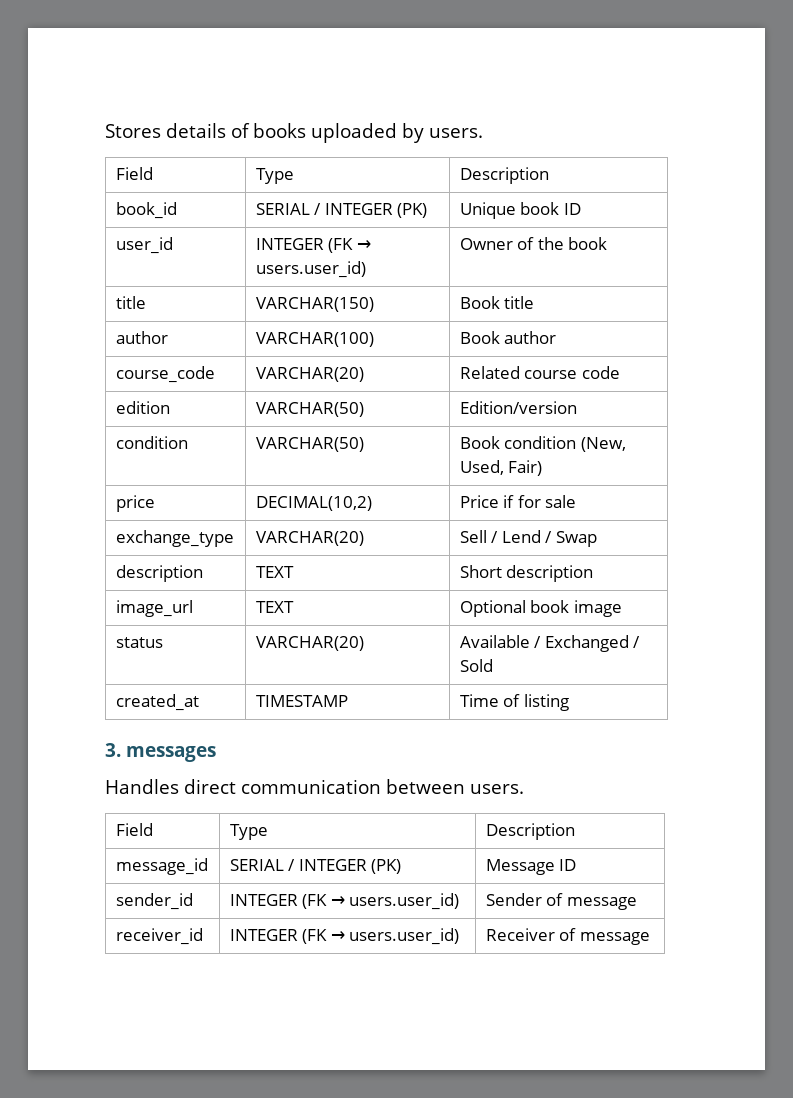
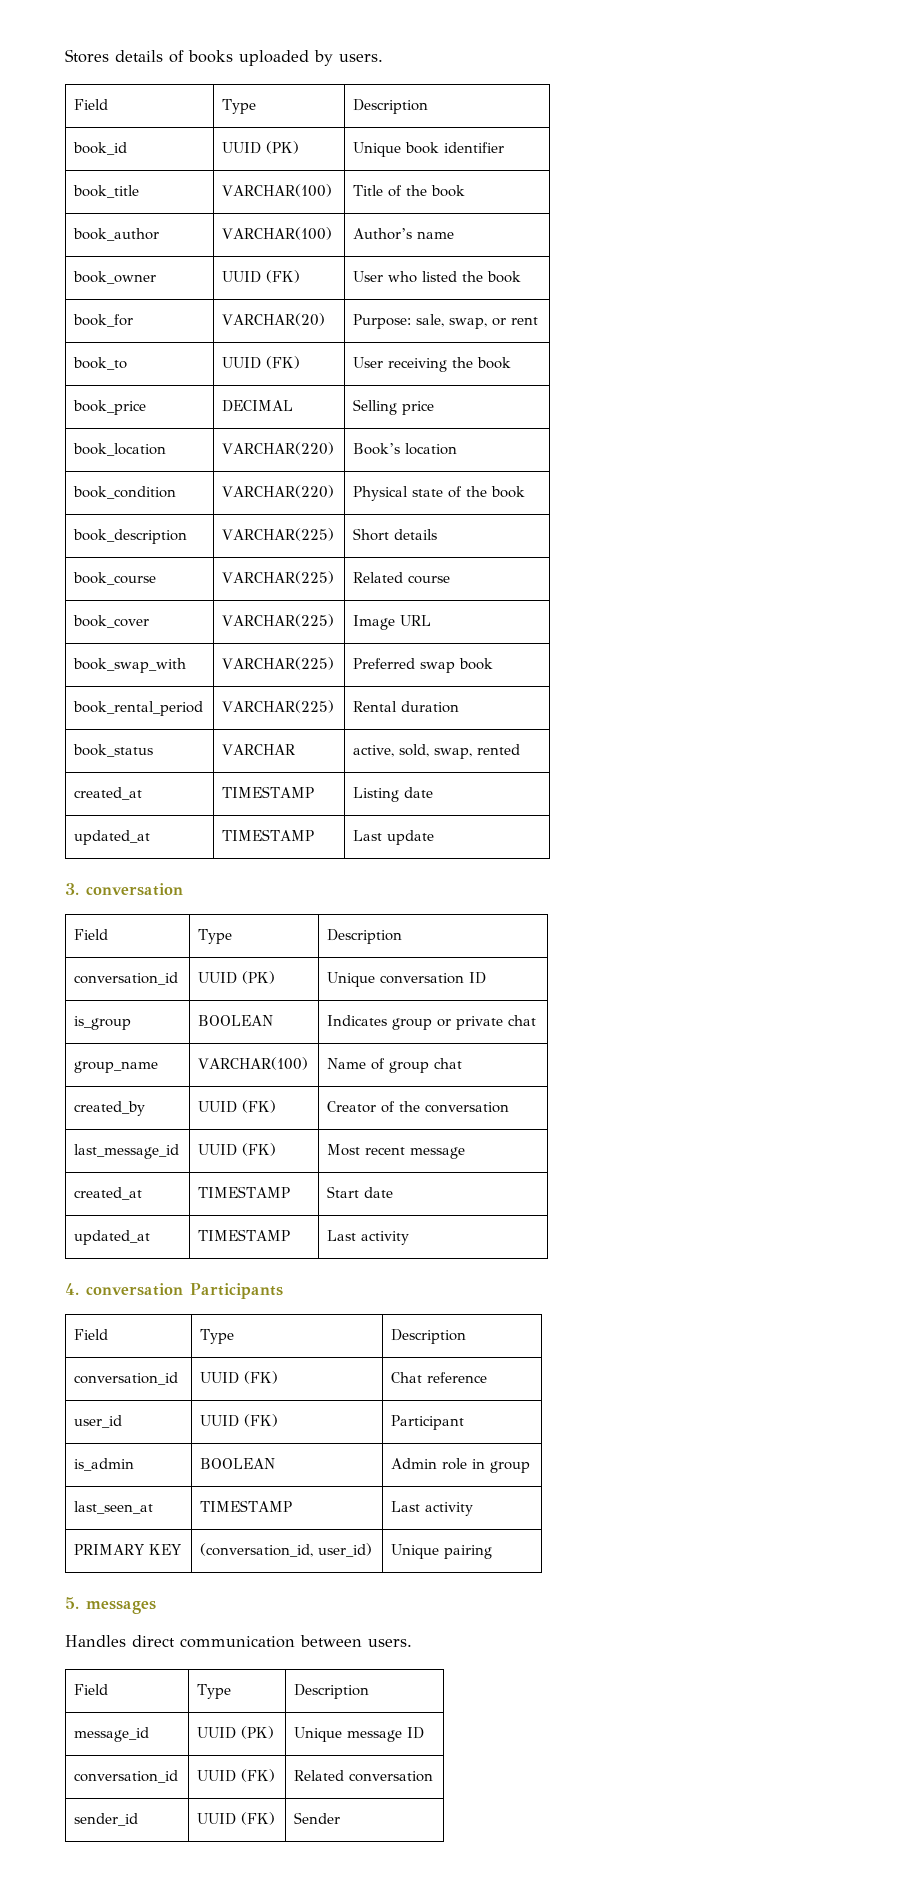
[255,203,393,215] SERIAL / INTEGER -> [222,142,262,154] UUID
[563,203,581,215] [115,237,173,254] [255,238,371,253] [255,261,366,278] [459,237,608,250] [115,296,146,309] [255,297,374,312] [459,296,535,309] [115,331,168,344] [255,332,374,347] [459,331,557,344] [115,366,215,383] [255,367,364,382] [459,366,620,379] [115,401,170,414] [255,402,364,417] [459,401,577,414] [115,436,188,449] [255,437,364,452] [459,436,626,452] [459,460,543,476] [115,495,155,512] [255,496,372,511] [459,495,577,508] [115,530,234,547] [255,531,364,546] [459,530,597,547] [115,565,203,582] [255,566,294,578] [459,565,594,582] [115,600,193,617] [255,601,294,613] [459,600,622,617] [115,637,163,648] [255,636,364,651] [459,635,641,652] [459,659,493,672] [115,694,199,711] [255,695,348,707] [459,694,569,711] [105,743,121,757] ID // user_id | INTEGER (FK → users.user_id) | Owner of the book // title | VARCHAR(150) | Book title // author | VARCHAR(100) | Book author // course_code | VARCHAR(20) | Related course code // edition | VARCHAR(50) | Edition/version // condition | VARCHAR(50) | Book condition (New, Used, Fair) // price | DECIMAL(10,2) | Price if for sale // exchange_type | VARCHAR(20) | Sell / Lend / Swap // description | TEXT | Short description // image_url | TEXT | Optional book image // status | VARCHAR(20) | Available / Exchanged / Sold // created_at | TIMESTAMP | Time of listing // 3. -> [444,142,505,153] [73,185,140,198] [222,184,333,197] [353,185,466,197] [73,228,160,241] [222,227,333,240] [353,228,455,240] [73,271,157,284] [222,270,301,283] [353,271,522,283] [73,314,134,327] [222,313,326,326] [353,314,539,329] [73,357,128,370] [222,356,301,369] [353,357,512,372] [73,400,147,415] [222,400,294,412] [353,399,435,415] [73,443,167,456] [222,442,335,455] [353,443,458,455] [73,486,177,499] [222,485,335,498] [353,486,526,501] [73,529,188,544] [222,528,335,541] [353,528,438,541] [73,572,157,585] [222,571,335,584] [353,572,451,584] [73,615,150,628] [222,614,335,627] [353,615,432,630] [73,658,187,673] [222,657,335,670] [353,658,494,673] [73,701,204,716] [222,700,335,713] [353,701,460,713] [73,744,154,757] [222,744,296,755] [353,744,521,759] [74,787,143,800] [222,786,315,798] [353,787,434,802] [74,830,151,845] [222,829,315,841] [353,830,435,845] [65,883,183,896] [74,929,109,940] [198,929,233,944] [327,929,403,944] [74,972,179,985] [198,971,276,984] [327,972,487,987] [74,1016,132,1030] [198,1015,274,1026] [327,1015,537,1030] [74,1061,159,1073] [198,1057,309,1070] [327,1058,463,1073] [74,1101,146,1116] [198,1100,277,1113] [327,1101,510,1113] [74,1144,180,1159] [198,1143,277,1156] [327,1144,466,1159] [74,1187,143,1200] [198,1186,291,1198] [327,1186,394,1198] [74,1230,151,1245] [198,1229,291,1241] [327,1230,410,1245] [65,1283,283,1299] [74,1329,109,1340] [200,1329,235,1344] [391,1329,467,1344] [74,1372,179,1385] [200,1371,279,1384] [391,1372,488,1383] [74,1415,123,1428] [200,1414,279,1427] [391,1415,465,1430] [74,1458,135,1471] [200,1458,276,1469] [391,1458,531,1473] [74,1501,154,1514] [200,1500,293,1512] [391,1501,474,1516] [74,1544,182,1555] [200,1543,373,1557] [391,1544,493,1559] [65,1597,79,1609] identifier // book_title | VARCHAR(100) | Title of the book // book_author | VARCHAR(100) | Author’s name // book_owner | UUID (FK) | User who listed the book // book_for | VARCHAR(20) | Purpose: sale, swap, or rent // book_to | UUID (FK) | User receiving the book // book_price | DECIMAL | Selling price // book_location | VARCHAR(220) | Book’s location // book_condition | VARCHAR(220) | Physical state of the book // book_description | VARCHAR(225) | Short details // book_course | VARCHAR(225) | Related course // book_cover | VARCHAR(225) | Image URL // book_swap_with | VARCHAR(225) | Preferred swap book // book_rental_period | VARCHAR(225) | Rental duration // book_status | VARCHAR | active, sold, swap, rented // created_at | TIMESTAMP | Listing date // updated_at | TIMESTAMP | Last update // 3. conversation // Field | Type | Description // conversation_id | UUID (PK) | Unique conversation ID // is_group | BOOLEAN | Indicates group or private chat // group_name | VARCHAR(100) | Name of group chat // created_by | UUID (FK) | Creator of the conversation // last_message_id | UUID (FK) | Most recent message // created_at | TIMESTAMP | Start date // updated_at | TIMESTAMP | Last activity // 4. conversation Participants // Field | Type | Description // conversation_id | UUID (FK) | Chat reference // user_id | UUID (FK) | Participant // is_admin | BOOLEAN | Admin role in group // last_seen_at | TIMESTAMP | Last activity // PRIMARY KEY | (conversation_id, user_id) | Unique pairing // 5.
[229,859,402,874] [485,859,577,875] [115,893,193,910] [229,893,460,910] [485,893,637,910] [115,928,203,945] [229,928,460,945] [485,928,650,945] SERIAL / INTEGER (PK) | Message ID // sender_id | INTEGER (FK → users.user_id) | Sender of message // receiver_id | INTEGER (FK → users.user_id) | Receiver of message -> [197,1726,275,1739] [294,1727,425,1742] [74,1770,179,1783] [197,1769,276,1782] [294,1770,434,1782] [74,1813,139,1826] [197,1812,276,1825] [294,1812,341,1824] UUID (PK) | Unique message ID // conversation_id | UUID (FK) | Related conversation // sender_id | UUID (FK) | Sender

